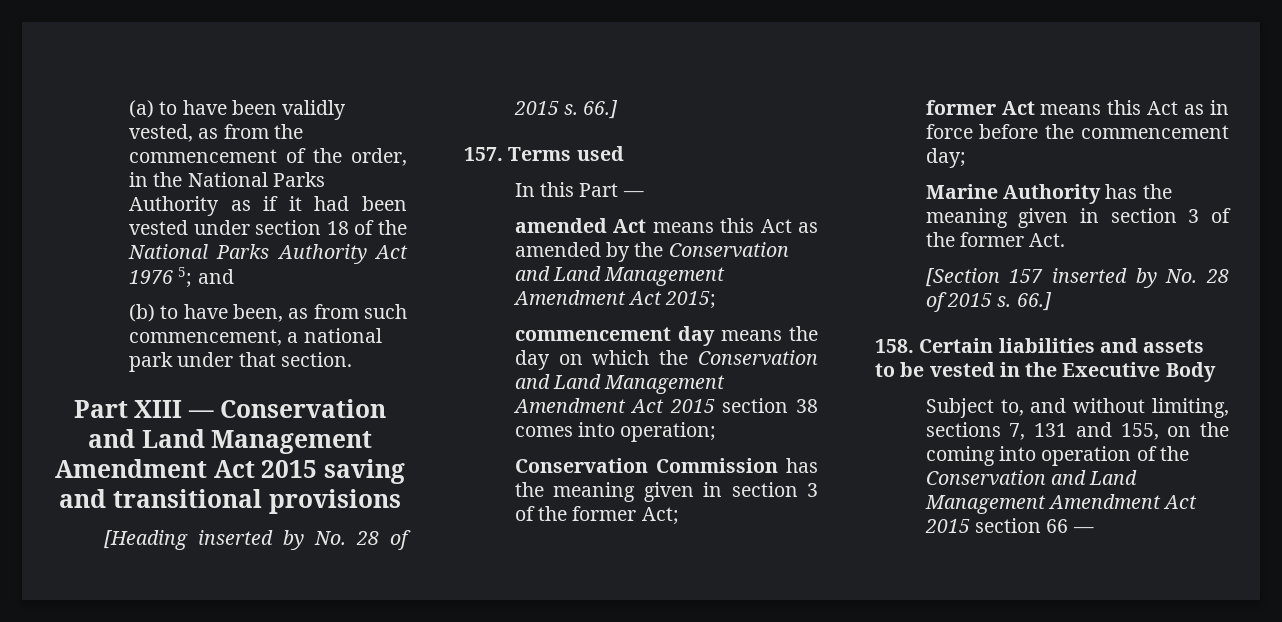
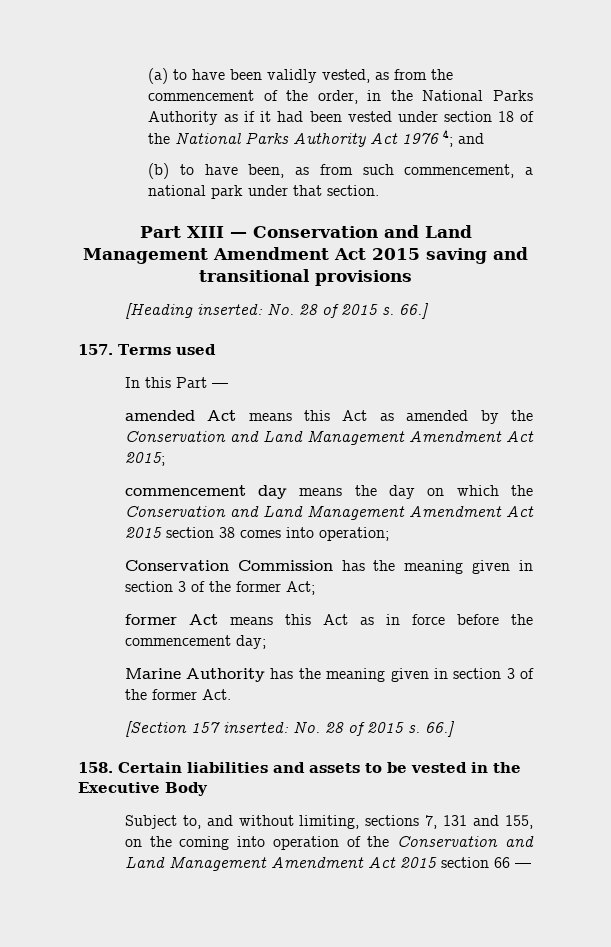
[178,267,193,288] 5; -> [443,129,454,147] 4;
[197,530,304,550] inserted by -> [196,304,263,315] inserted:
[1052,268,1157,288] inserted by -> [222,722,289,733] inserted:

